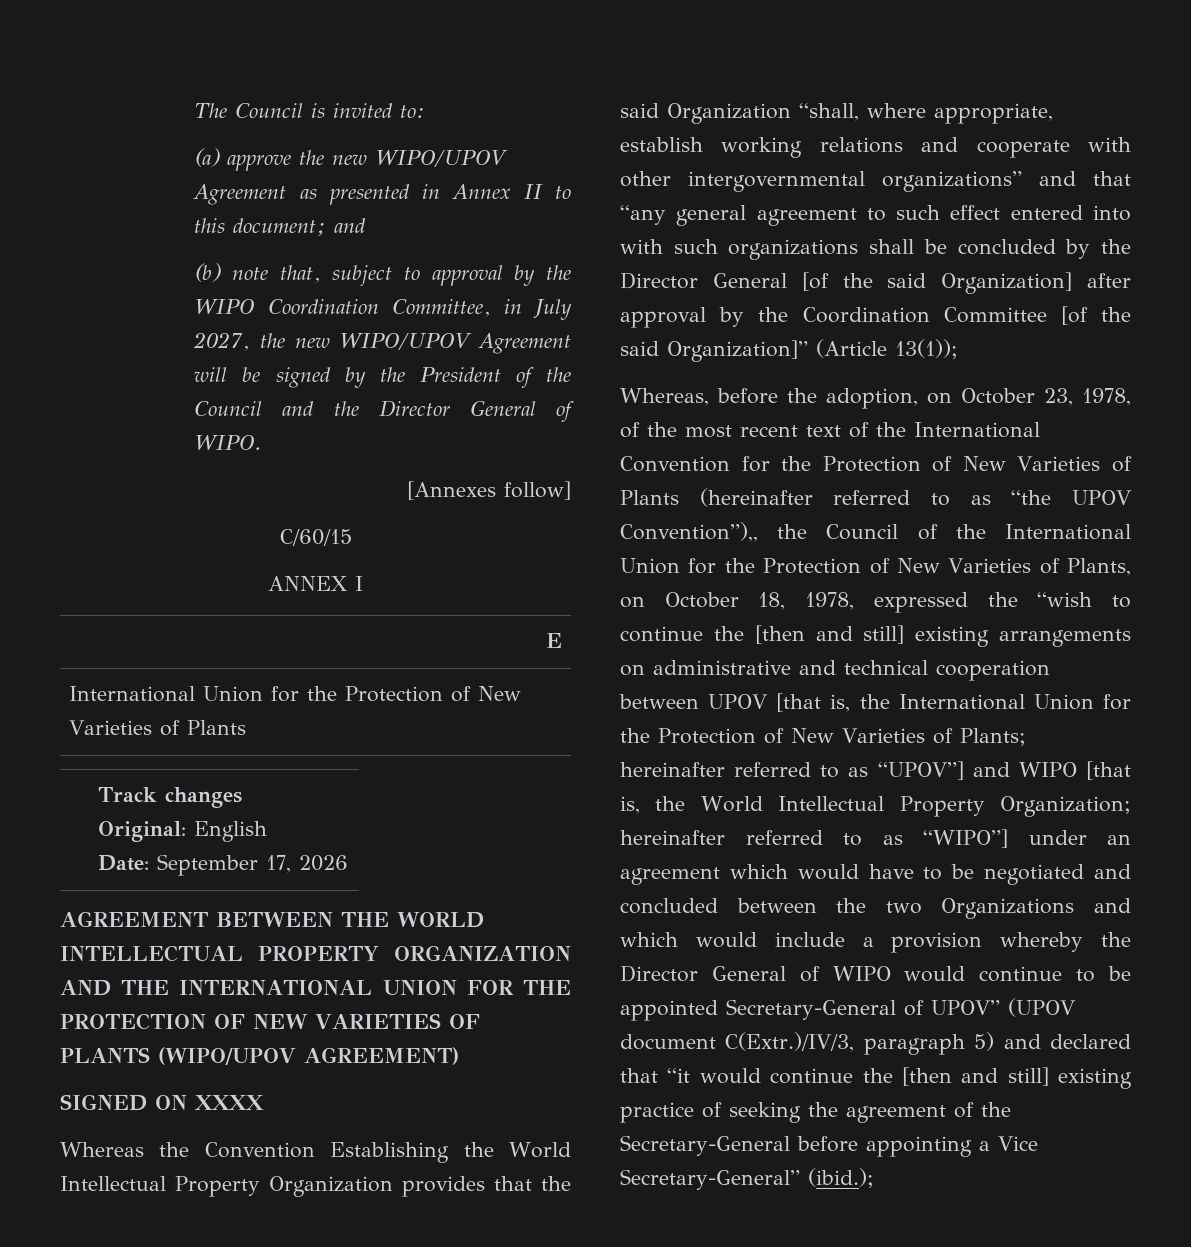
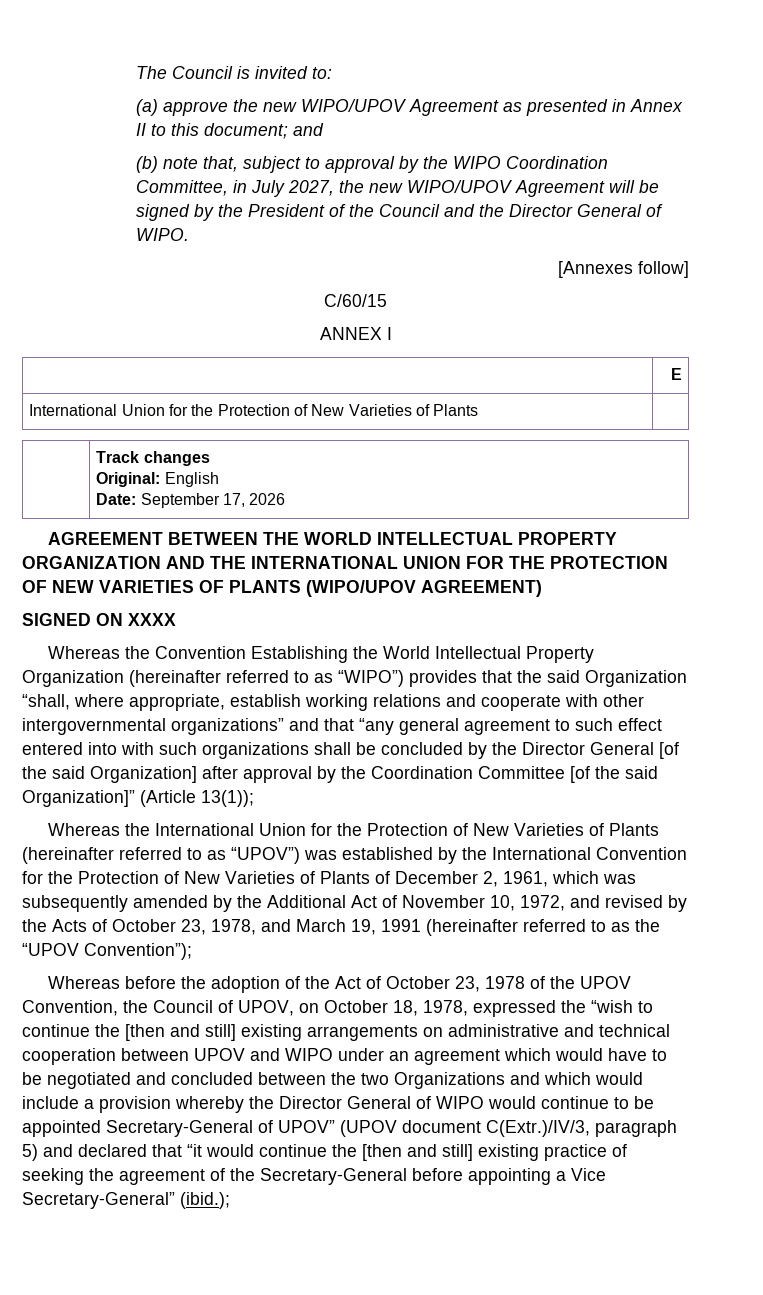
(393, 1186) none -> [129,670,404,687] (hereinafter referred to as “WIPO”)
[620,388,1131,409] [620,422,1040,438] [620,456,730,472] Whereas, before the adoption, on October 23, 1978, of the most recent text of the International Convention -> [47,823,306,836] Whereas the International Union
[1011,490,1133,505] [620,522,1131,542] [620,558,1131,576] “the UPOV Convention”),, the Council of the International Union for the Protection of New Varieties of Plants, -> [231,847,687,864] [22,871,636,887] [22,895,687,912] [22,919,660,936] [22,943,192,960] [47,976,631,993] [22,1000,294,1016] “UPOV”) was established by the International Convention for the Protection of New Varieties of Plants of December 2, 1961, which was subsequently amended by the Additional Act of November 10, 1972, and revised by the Acts of October 23, 1978, and March 19, 1991 (hereinafter referred to as the “UPOV Convention”); // Whereas before the adoption of the Act of October 23, 1978 of the UPOV Convention, the Council of UPOV,
[776,693,1131,712] [620,728,1026,746] [620,761,1131,780] [620,796,1131,817] [620,829,1008,848] [that is, the International Union for the Protection of New Varieties of Plants; hereinafter referred to as “UPOV”] and WIPO [that is, the World Intellectual Property Organization; hereinafter referred to as “WIPO”] -> [250,1048,333,1061] and WIPO

